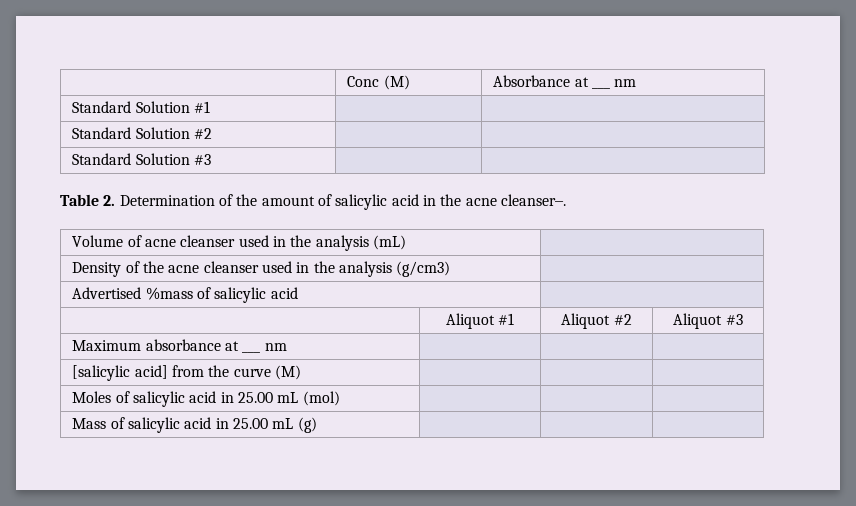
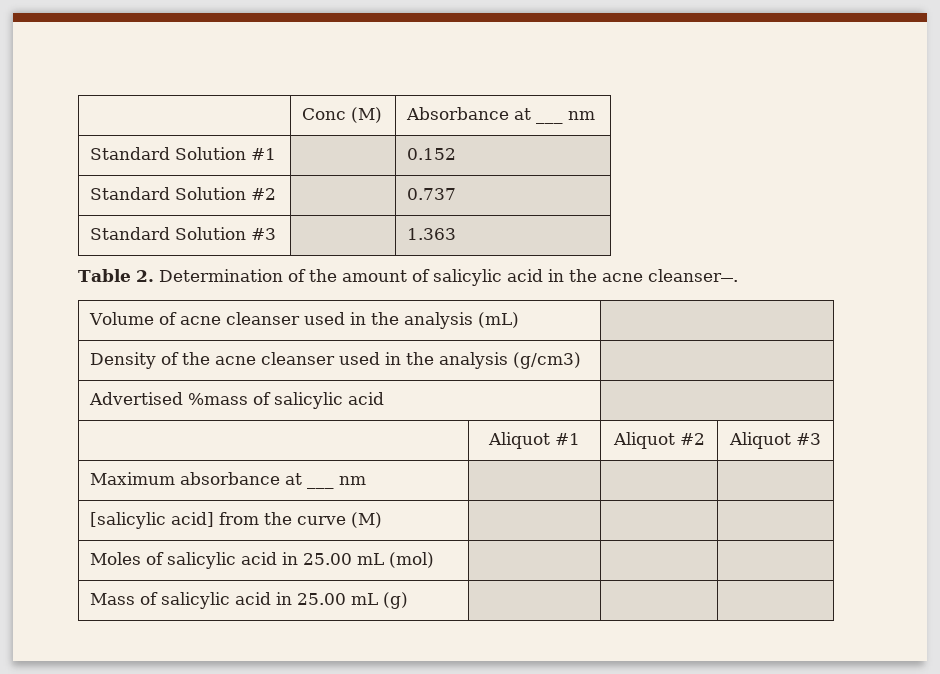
(211, 107) none -> [406,148,456,160] 0.152
(213, 133) none -> [406,188,456,200] 0.737
(212, 159) none -> [406,228,456,240] 1.363

